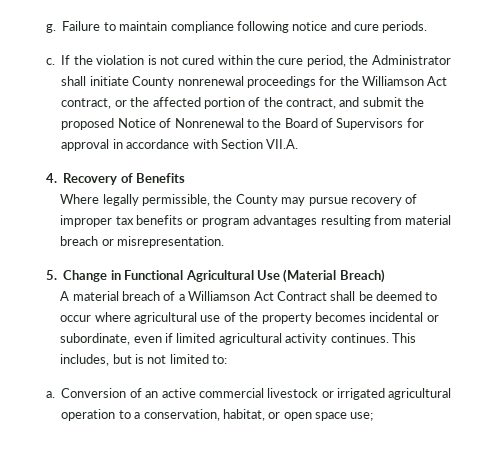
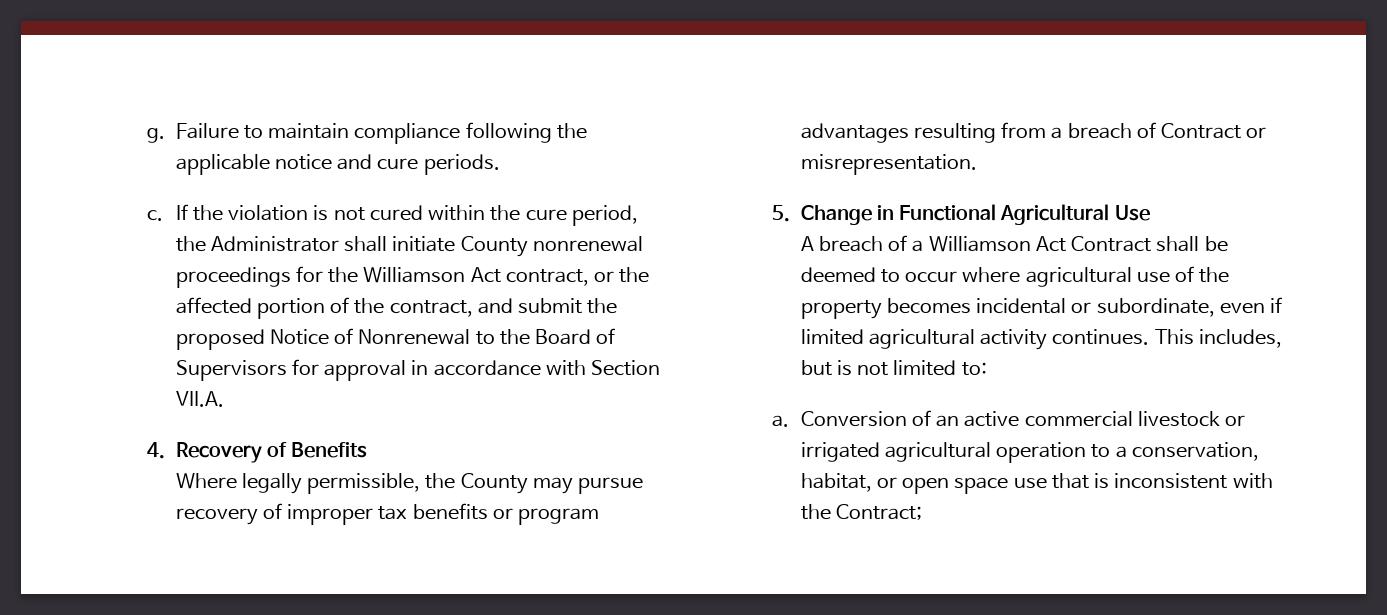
(289, 27) none -> [556,123,587,139] [175,154,270,175] the applicable
[405,215,452,225] [60,236,99,246] material breach -> [1051,122,1242,139] a breach of Contract
[283,269,385,283] (Material Breach) -> (1150, 213) none
[72,291,119,301] material -> (814, 243) none
[350,412,374,421] use; -> [1013,473,1273,489] [800,504,922,520] use that is inconsistent with the Contract;

